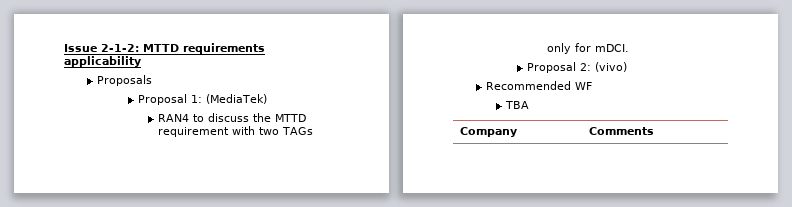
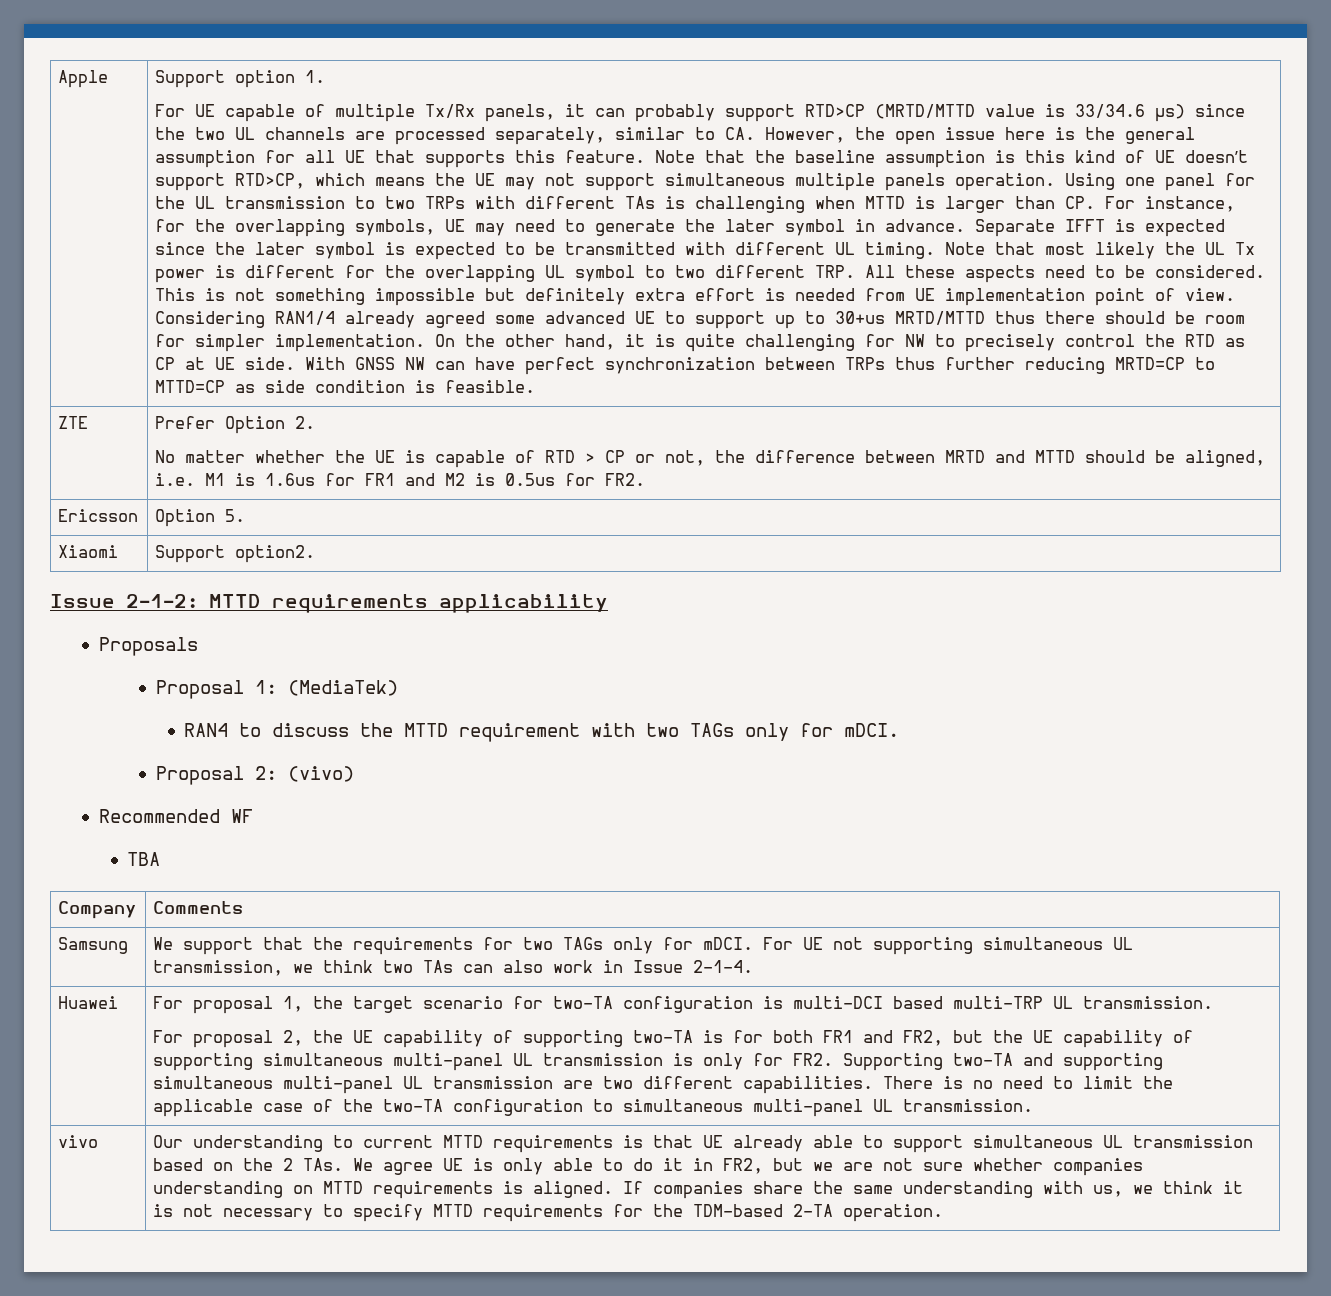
(64, 48) none -> [58,70,109,88] [155,70,326,88] [155,104,1246,122] [155,127,1196,145] [155,150,1249,168] [155,173,1256,191] [155,196,1236,213] [155,219,1226,237] [155,242,1256,260] [155,265,1266,283] [155,288,1236,306] [155,311,1246,329] [155,334,1246,352] [155,357,1216,375] [155,380,536,393] [58,416,89,429] [155,416,316,434] [155,450,1266,468] [155,473,646,486] [58,509,139,522] [155,509,246,527] [58,545,119,558] [155,545,316,563] Apple | Support option 1. // For UE capable of multiple Tx/Rx panels, it can probably support RTD>CP (MRTD/MTTD value is 33/34.6 µs) since the two UL channels are processed separately, similar to CA. However, the open issue here is the general assumption for all UE that supports this feature. Note that the baseline assumption is this kind of UE doesn’t support RTD>CP, which means the UE may not support simultaneous multiple panels operation. Using one panel for the UL transmission to two TRPs with different TAs is challenging when MTTD is larger than CP. For instance, for the overlapping symbols, UE may need to generate the later symbol in advance. Separate IFFT is expected since the later symbol is expected to be transmitted with different UL timing. Note that most likely the UL Tx power is different for the overlapping UL symbol to two different TRP. All these aspects need to be considered. This is not something impossible but definitely extra effort is needed from UE implementation point of view. Considering RAN1/4 already agreed some advanced UE to support up to 30+us MRTD/MTTD thus there should be room for simpler implementation. On the other hand, it is quite challenging for NW to precisely control the RTD as CP at UE side. With GNSS NW can have perfect synchronization between TRPs thus further reducing MRTD=CP to MTTD=CP as side condition is feasible. // ZTE | Prefer Option 2. // No matter whether the UE is capable of RTD > CP or not, the difference between MRTD and MTTD should be aligned, i.e. M1 is 1.6us for FR1 and M2 is 0.5us for FR2. // Ericsson | Option 5. // Xiaomi | Support option2. //
(654, 131) none -> [58,937,129,954] [153,937,1134,955] [153,960,754,976] [58,996,119,1009] [153,996,1214,1014] [153,1030,1194,1048] [153,1053,1164,1071] [153,1076,1174,1094] [153,1099,1034,1117] [58,1135,99,1148] [153,1135,1254,1153] [153,1158,1144,1176] [153,1181,1244,1199] [153,1204,944,1222] // Samsung | We support that the requirements for two TAGs only for mDCI. For UE not supporting simultaneous UL transmission, we think two TAs can also work in Issue 2-1-4. // Huawei | For proposal 1, the target scenario for two-TA configuration is multi-DCI based multi-TRP UL transmission. // For proposal 2, the UE capability of supporting two-TA is for both FR1 and FR2, but the UE capability of supporting simultaneous multi-panel UL transmission is only for FR2. Supporting two-TA and supporting simultaneous multi-panel UL transmission are two different capabilities. There is no need to limit the applicable case of the two-TA configuration to simultaneous multi-panel UL transmission. // vivo | Our understanding to current MTTD requirements is that UE already able to support simultaneous UL transmission based on the 2 TAs. We agree UE is only able to do it in FR2, but we are not sure whether companies understanding on MTTD requirements is aligned. If companies share the same understanding with us, we think it is not necessary to specify MTTD requirements for the TDM-based 2-TA operation.

